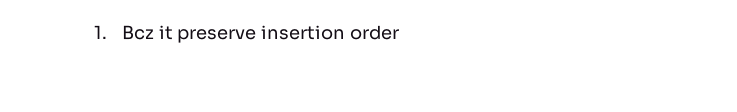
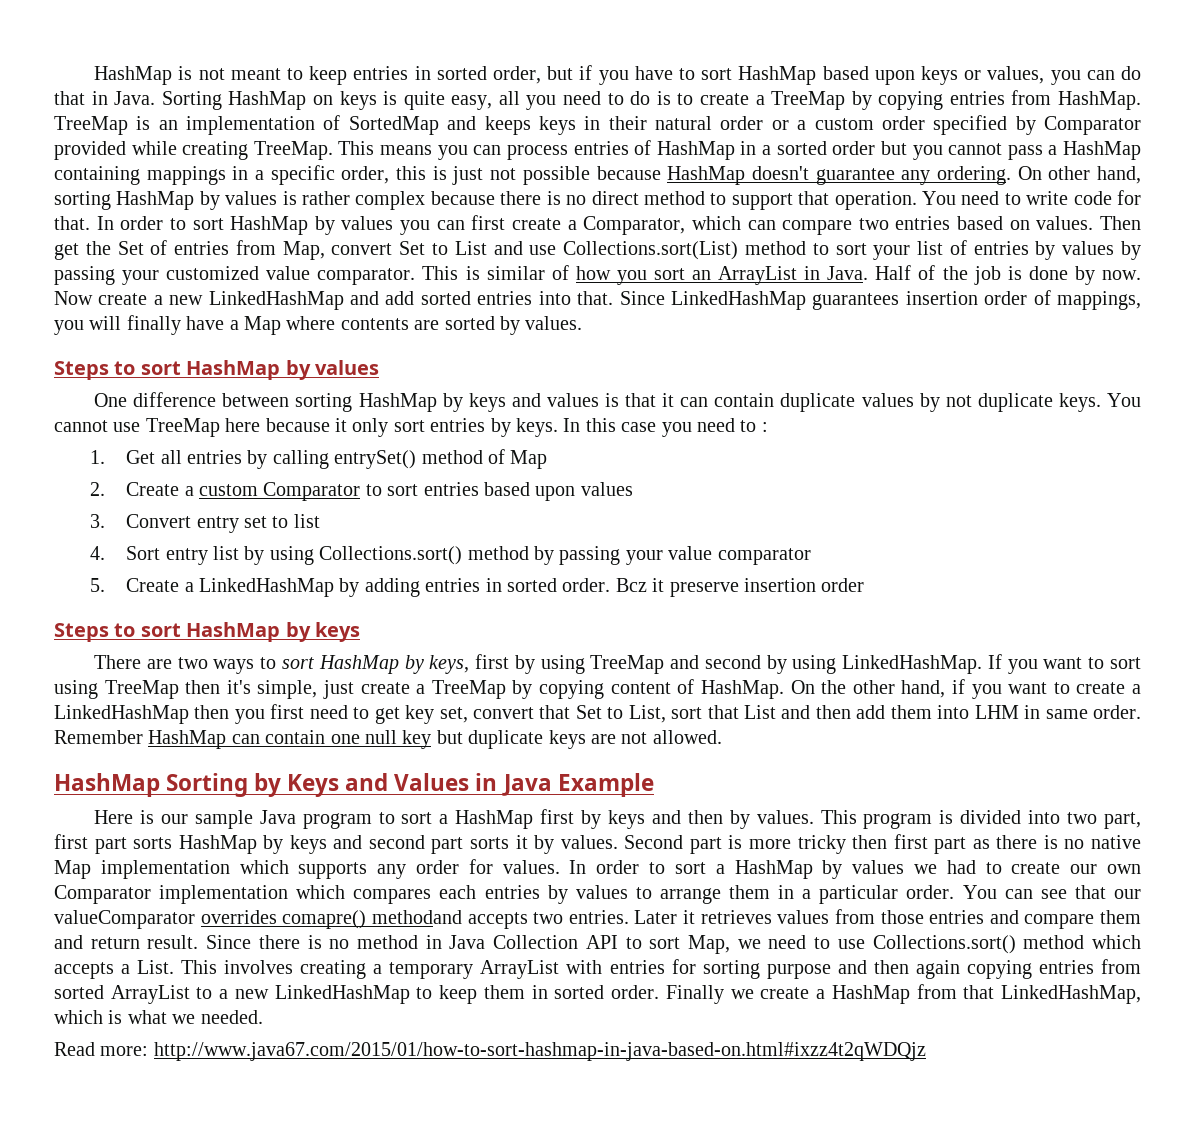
[93,25,107,39] 1. -> [94,65,1142,85] [54,90,1142,110] [54,115,1141,135] [54,140,1141,160] [54,165,1142,185] [54,190,1141,210] [54,215,1141,235] [54,240,1141,260] [54,265,1141,285] [54,290,1141,310] [54,315,583,335] [54,360,379,380] [94,392,1141,412] [54,418,768,437] [90,449,548,469] [90,482,633,501] [90,514,320,533] [90,546,811,565] [90,578,611,597] HashMap is not meant to keep entries in sorted order, but if you have to sort HashMap based upon keys or values, you can do that in Java. Sorting HashMap on keys is quite easy, all you need to do is to create a TreeMap by copying entries from HashMap. TreeMap is an implementation of SortedMap and keeps keys in their natural order or a custom order specified by Comparator provided while creating TreeMap. This means you can process entries of HashMap in a sorted order but you cannot pass a HashMap containing mappings in a specific order, this is just not possible because HashMap doesn't guarantee any ordering. On other hand, sorting HashMap by values is rather complex because there is no direct method to support that operation. You need to write code for that. In order to sort HashMap by values you can first create a Comparator, which can compare two entries based on values. Then get the Set of entries from Map, convert Set to List and use Collections.sort(List) method to sort your list of entries by values by passing your customized value comparator. This is similar of how you sort an ArrayList in Java. Half of the job is done by now. Now create a new LinkedHashMap and add sorted entries into that. Since LinkedHashMap guarantees insertion order of mappings, you will finally have a Map where contents are sorted by values. // Steps to sort HashMap by values // One difference between sorting HashMap by keys and values is that it can contain duplicate values by not duplicate keys. You cannot use TreeMap here because it only sort entries by keys. In this case you need to : // 1. Get all entries by calling entrySet() method of Map // 2. Create a custom Comparator to sort entries based upon values // 3. Convert entry set to list // 4. Sort entry list by using Collections.sort() method by passing your value comparator // 5. Create a LinkedHashMap by adding entries in sorted order.
(400, 32) none -> [54,622,360,642] [94,654,1141,674] [54,679,1141,699] [54,704,1142,724] [54,730,722,749] [54,773,654,797] [94,809,1141,829] [54,834,1141,854] [54,859,1142,879] [54,885,1142,904] [54,909,1141,929] [54,935,1141,954] [54,959,1142,979] [54,984,1141,1004] [54,1010,263,1024] [54,1042,926,1061] // Steps to sort HashMap by keys // There are two ways to sort HashMap by keys, first by using TreeMap and second by using LinkedHashMap. If you want to sort using TreeMap then it's simple, just create a TreeMap by copying content of HashMap. On the other hand, if you want to create a LinkedHashMap then you first need to get key set, convert that Set to List, sort that List and then add them into LHM in same order. Remember HashMap can contain one null key but duplicate keys are not allowed. // HashMap Sorting by Keys and Values in Java Example // Here is our sample Java program to sort a HashMap first by keys and then by values. This program is divided into two part, first part sorts HashMap by keys and second part sorts it by values. Second part is more tricky then first part as there is no native Map implementation which supports any order for values. In order to sort a HashMap by values we had to create our own Comparator implementation which compares each entries by values to arrange them in a particular order. You can see that our valueComparator overrides comapre() methodand accepts two entries. Later it retrieves values from those entries and compare them and return result. Since there is no method in Java Collection API to sort Map, we need to use Collections.sort() method which accepts a List. This involves creating a temporary ArrayList with entries for sorting purpose and then again copying entries from sorted ArrayList to a new LinkedHashMap to keep them in sorted order. Finally we create a HashMap from that LinkedHashMap, which is what we needed. // Read more: http://www.java67.com/2015/01/how-to-sort-hashmap-in-java-based-on.html#ixzz4t2qWDQjz

